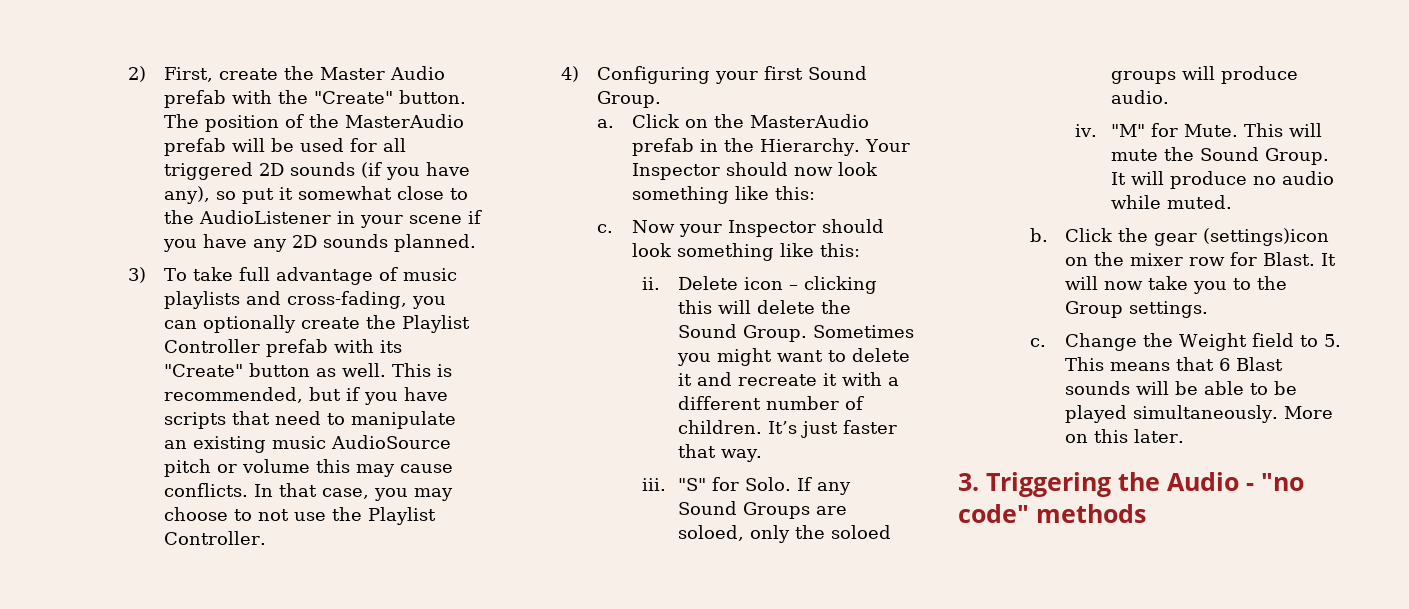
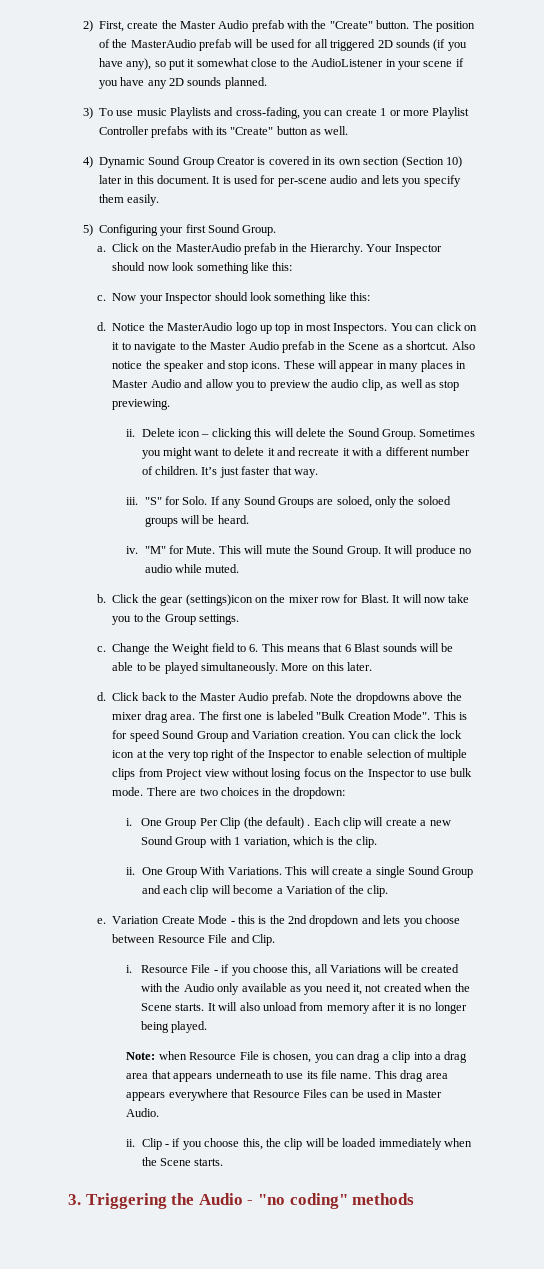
[192,267,457,285] [163,291,446,309] [163,315,396,333] take full advantage of music playlists and cross-fading, you can optionally create the -> [116,107,429,119] use music Playlists and cross-fading, you can create 1 or more
[265,339,328,357] prefab -> [151,126,189,138] prefabs
[391,363,452,377] [163,387,448,405] [163,411,456,429] [163,435,451,453] [163,459,453,477] [163,483,453,501] [163,507,436,525] [163,531,266,545] [560,66,579,82] This is recommended, but if you have scripts that need to manipulate an existing music AudioSource pitch or volume this may cause conflicts. In that case, you may choose to not use the Playlist Controller. // 4) -> [82,156,462,168] [98,175,461,187] [98,194,160,206] [82,224,93,236] // 4) Dynamic Sound Group Creator is covered in its own section (Section 10) later in this document. It is used for per-scene audio and lets you specify them easily. // 5)
(861, 250) none -> [97,322,477,334] [112,341,475,353] [112,360,466,372] [112,379,460,391] [112,399,171,410] // d. Notice the MasterAudio logo up top in most Inspectors. You can click on it to navigate to the Master Audio prefab in the Scene as a shortcut. Also notice the speaker and stop icons. These will appear in many places in Master Audio and allow you to preview the audio clip, as well as stop previewing.
[1220,66,1298,84] [1110,90,1169,104] produce audio. -> [202,515,249,524] be heard.
[1324,334,1342,347] 5. -> [249,644,259,652] 6.
(1185, 436) none -> [97,692,462,704] [112,711,467,723] [112,730,462,742] [112,749,468,761] [112,768,472,780] [112,787,346,799] [126,817,451,829] [141,836,378,848] [126,866,474,878] [141,885,389,897] [97,915,460,927] [112,934,275,946] [126,964,460,976] [141,983,470,995] [141,1002,467,1014] [141,1021,208,1033] [126,1051,468,1063] [126,1070,448,1082] [126,1089,442,1101] [126,1108,160,1117] [126,1138,473,1150] [141,1157,224,1166] // d. Click back to the Master Audio prefab. Note the dropdowns above the mixer drag area. The first one is labeled "Bulk Creation Mode". This is for speed Sound Group and Variation creation. You can click the lock icon at the very top right of the Inspector to enable selection of multiple clips from Project view without losing focus on the Inspector to use bulk mode. There are two choices in the dropdown: // i. One Group Per Clip (the default) . Each clip will create a new Sound Group with 1 variation, which is the clip. // ii. One Group With Variations. This will create a single Sound Group and each clip will become a Variation of the clip. // e. Variation Create Mode - this is the 2nd dropdown and lets you choose between Resource File and Clip. // i. Resource File - if you choose this, all Variations will be created with the Audio only available as you need it, not created when the Scene starts. It will also unload from memory after it is no longer being played. // Note: when Resource File is chosen, you can drag a clip into a drag area that appears underneath to use its file name. This drag area appears everywhere that Resource Files can be used in Master Audio. // ii. Clip - if you choose this, the clip will be loaded immediately when the Scene starts.
[958,504,1029,523] code" -> [289,1193,348,1209] coding"

